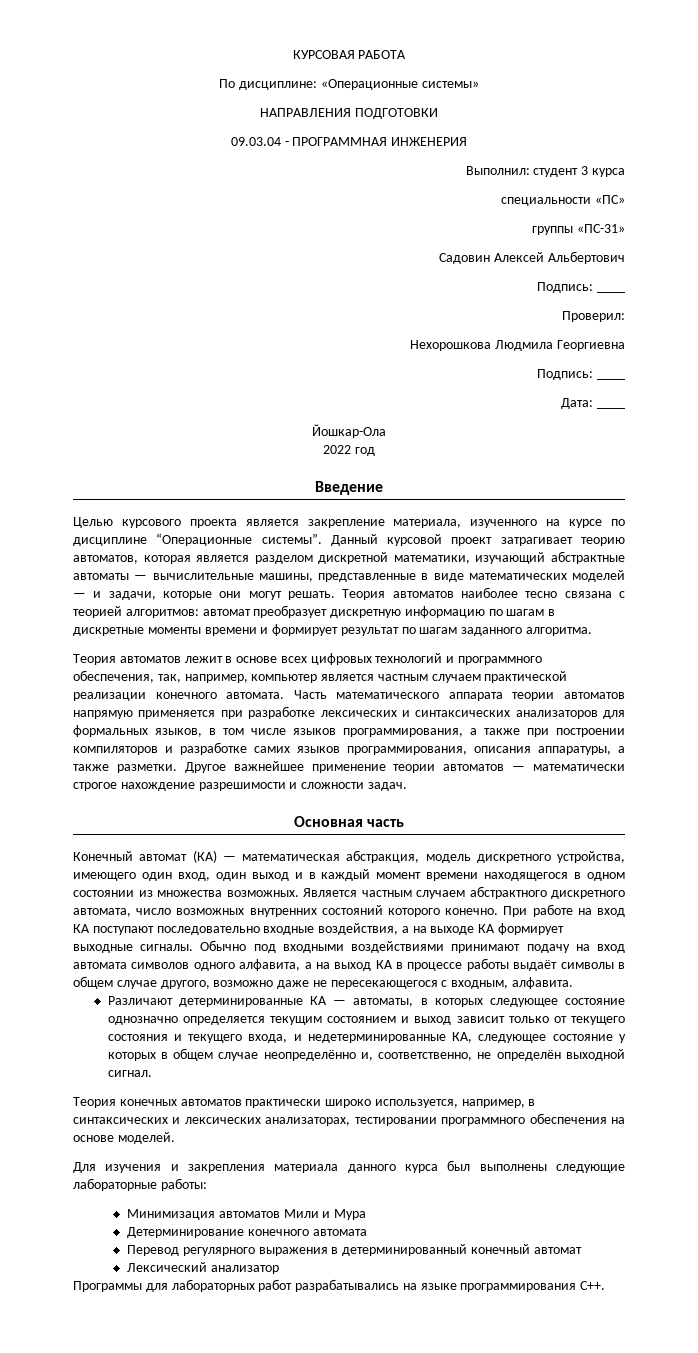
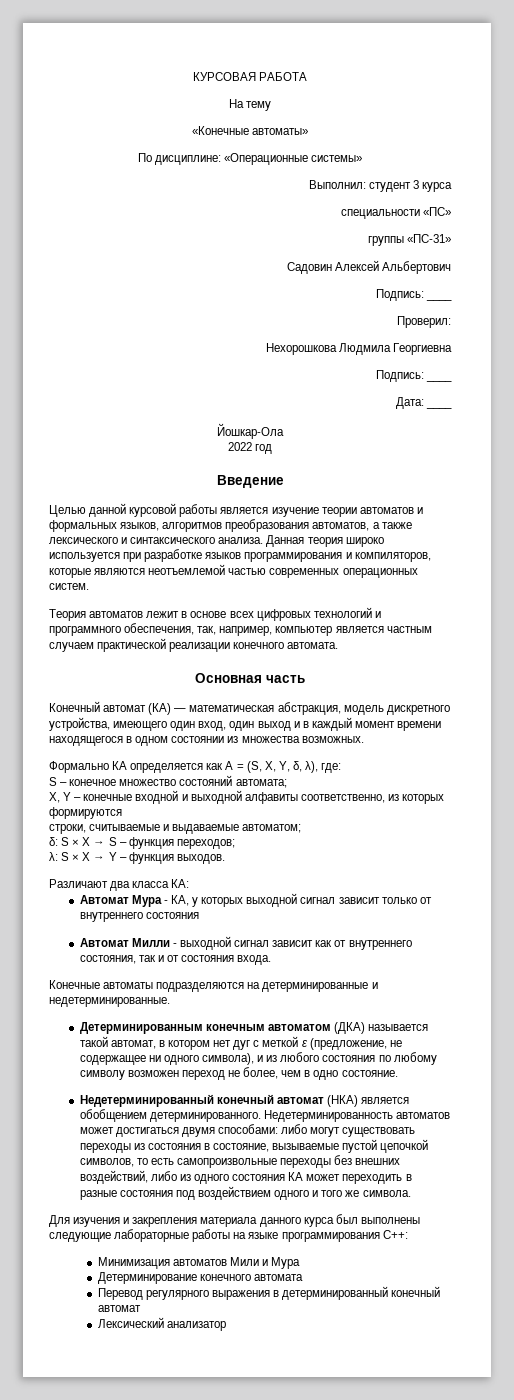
(407, 54) none -> [228,99,272,111] [191,126,309,135] // На тему // «Конечные автоматы»
[260,108,438,119] [230,137,468,146] // НАПРАВЛЕНИЯ ПОДГОТОВКИ // 09.03.04 - ПРОГРАММНАЯ ИНЖЕНЕРИЯ -> (363, 158) none
[121,519,626,528] [73,533,625,546] [73,551,625,564] [73,570,625,582] [73,587,625,600] [73,605,556,618] [73,624,593,636] курсового проекта является закрепление материала, изученного на курсе по дисциплине “Операционные системы”. Данный курсовой проект затрагивает теорию автоматов, которая является разделом дискретной математики, изучающий абстрактные автоматы — вычислительные машины, представленные в виде математических моделей — и задачи, которые они могут решать. Теория автоматов наиболее тесно связана с теорией алгоритмов: автомат преобразует дискретную информацию по шагам в дискретные моменты времени и формирует результат по шагам заданного алгоритма. -> [89,503,423,517] [49,519,412,532] [49,535,384,547] [49,549,431,562] [49,564,418,578] [49,583,89,590] данной курсовой работы является изучение теории автоматов и формальных языков, алгоритмов преобразования автоматов, а также лексического и синтаксического анализа. Данная теория широко используется при разработке языков программирования и компиляторов, которые являются неотъемлемой частью современных операционных систем.
[293,690,625,701] [73,706,625,719] [73,725,625,737] [73,742,625,755] [73,761,625,773] [73,782,407,791] Часть математического аппарата теории автоматов напрямую применяется при разработке лексических и синтаксических анализаторов для формальных языков, в том числе языков программирования, а также при построении компиляторов и разработке самих языков программирования, описания аппаратуры, а также разметки. Другое важнейшее применение теории автоматов — математически строгое нахождение разрешимости и сложности задач. -> (339, 645) none
[303,886,625,899] [73,904,625,917] [73,923,565,935] [73,940,625,953] [73,958,625,971] [73,976,574,989] [107,996,625,1007] [107,1016,452,1025] Является частным случаем абстрактного дискретного автомата, число возможных внутренних состояний которого конечно. При работе на вход КА поступают последовательно входные воздействия, а на выходе КА формирует выходные сигналы. Обычно под входными воздействиями принимают подачу на вход автомата символов одного алфавита, а на выход КА в процессе работы выдаёт символы в общем случае другого, возможно даже не пересекающегося с входным, алфавита. // Различают детерминированные КА — автоматы, в которых следующее состояние однозначно определяется текущим состоянием и выход -> [49,761,342,773] [49,775,287,788] [49,790,445,804] [49,807,122,819] [49,824,302,834] [49,837,235,849] [49,852,225,864] [49,879,190,891] [79,893,336,907] // Формально КА определяется как A = (S, X, Y, δ, λ), где: // S – конечное множество состояний автомата; // X, Y – конечные входной и выходной алфавиты соответственно, из которых формируются // строки, считываемые и выдаваемые автоматом; // δ: S × X → S – функция переходов; // λ: S × X → Y – функция выходов. // Различают два класса КА: // Автомат Мура - КА, у которых выходной сигнал
[570,1016,625,1025] [107,1032,626,1043] [107,1048,625,1061] [107,1070,152,1077] [73,1097,536,1108] [73,1113,625,1126] [73,1132,175,1144] текущего состояния и текущего входа, и недетерминированные КА, следующее состояние у которых в общем случае неопределённо и, соответственно, не определён выходной сигнал. // Теория конечных автоматов практически широко используется, например, в синтаксических и лексических анализаторах, тестировании программного обеспечения на основе моделей. -> [79,912,199,922] [79,936,412,950] [79,955,272,965] [49,980,378,992] [49,997,170,1007] [79,1022,429,1034] [79,1036,402,1050] [79,1052,437,1065] [79,1067,398,1080] [79,1094,410,1107] [79,1109,451,1122] [79,1124,416,1137] [79,1139,429,1153] [79,1155,401,1168] [79,1170,412,1184] [79,1186,411,1200] внутреннего состояния // Автомат Милли - выходной сигнал зависит как от внутреннего состояния, так и от состояния входа. // Конечные автоматы подразделяются на детерминированные и недетерминированные. // Детерминированным конечным автоматом (ДКА) называется такой автомат, в котором нет дуг с меткой ε (предложение, не содержащее ни одного символа), и из любого состояния по любому символу возможен переход не более, чем в одно состояние. // Недетерминированный конечный автомат (НКА) является обобщением детерминированного. Недетерминированность автоматов может достигаться двумя способами: либо могут существовать переходы из состояния в состояние, вызываемые пустой цепочкой символов, то есть самопроизвольные переходы без внешних воздействий, либо из одного состояния КА может переходить в разные состояния под воздействием одного и того же символа.
[160,1178,207,1191] работы: -> [192,1229,408,1242] работы на языке программирования С++:
[73,1279,606,1292] // Программы для лабораторных работ разрабатывались на языке программирования С++. -> (226, 1326) none

